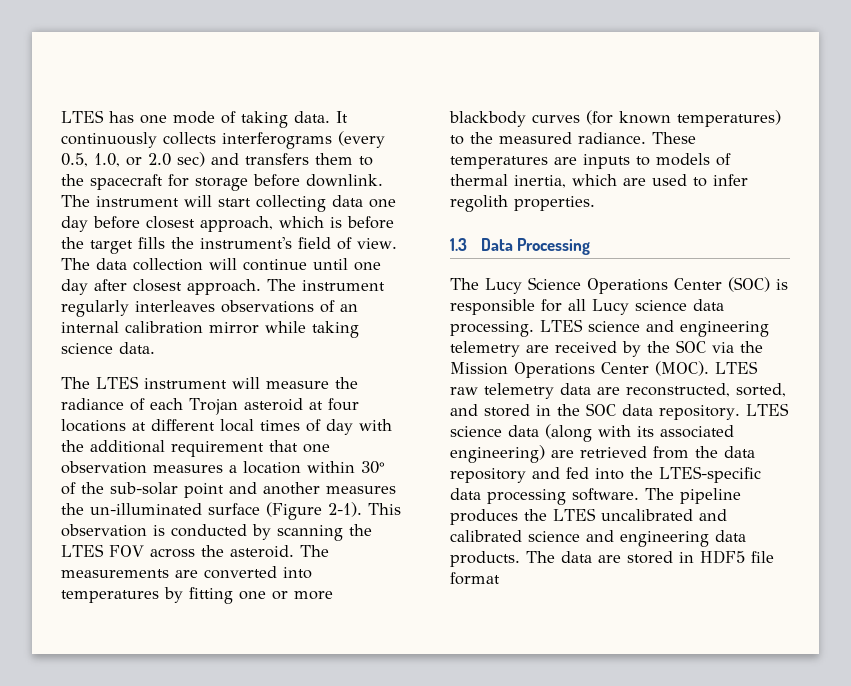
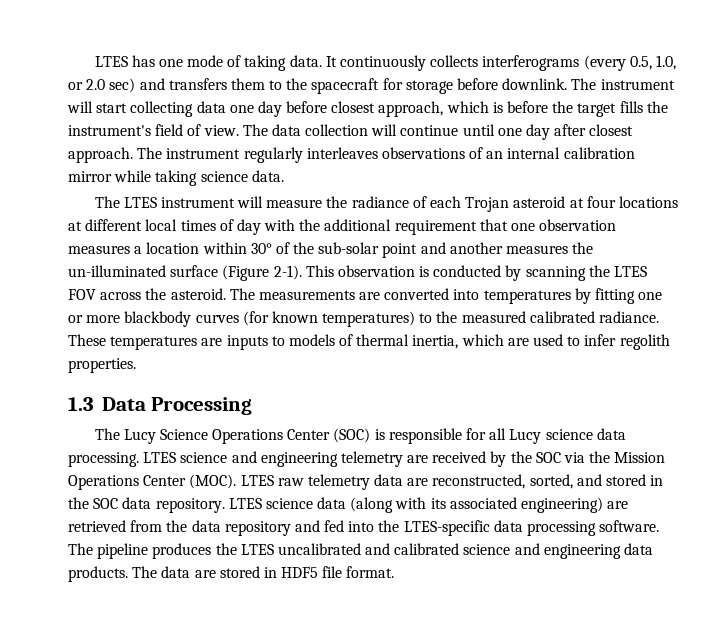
(572, 138) none -> [529,311,595,323] calibrated
[450,572,500,585] format -> [346,566,395,578] format.

